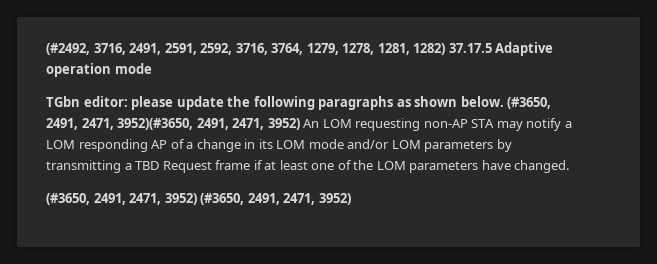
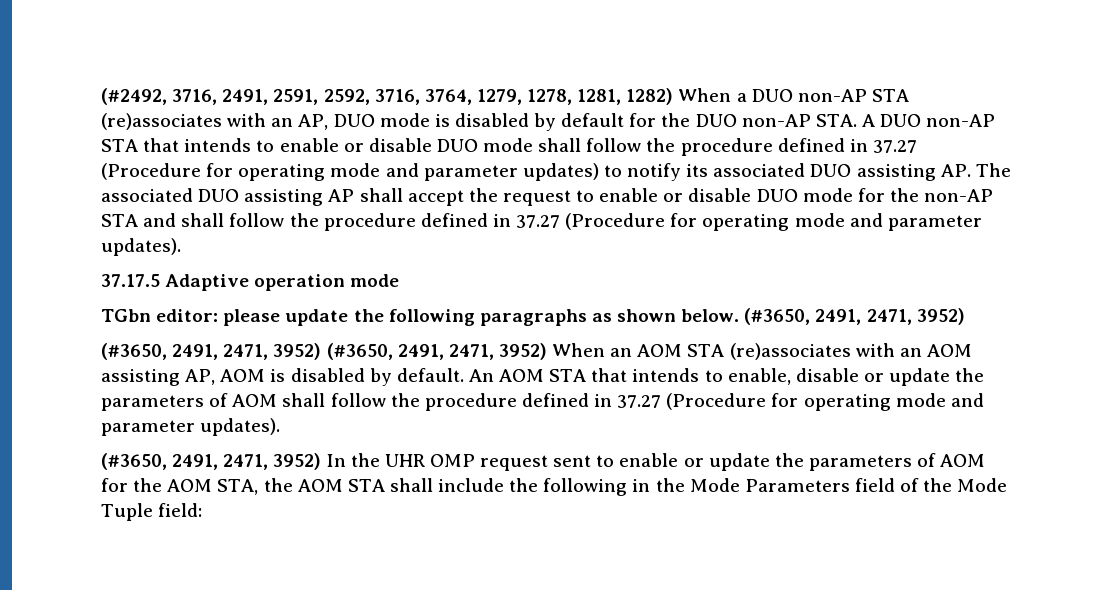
(446, 49) none -> [678,88,909,102] [101,113,996,131] [101,138,917,156] [101,163,1011,181] [101,188,994,206] [101,213,982,231] [101,238,181,256] When a DUO non-AP STA (re)associates with an AP, DUO mode is disabled by default for the DUO non-AP STA. A DUO non-AP STA that intends to enable or disable DUO mode shall follow the procedure defined in 37.27 (Procedure for operating mode and parameter updates) to notify its associated DUO assisting AP. The associated DUO assisting AP shall accept the request to enable or disable DUO mode for the non-AP STA and shall follow the procedure defined in 37.27 (Procedure for operating mode and parameter updates). //
[117,118,572,131] [46,139,512,152] [46,160,570,173] 3952)(#3650, 2491, 2471, 3952) An LOM requesting non-AP STA may notify a LOM responding AP of a change in its LOM mode and/or LOM parameters by transmitting a TBD Request frame if at least one of the LOM parameters have changed. -> [916,308,965,325] 3952)
(351, 199) none -> [552,343,972,360] [101,368,985,386] [101,393,984,411] [101,418,281,436] [101,453,986,471] [101,478,1008,496] [101,503,203,521] When an AOM STA (re)associates with an AOM assisting AP, AOM is disabled by default. An AOM STA that intends to enable, disable or update the parameters of AOM shall follow the procedure defined in 37.27 (Procedure for operating mode and parameter updates). // (#3650, 2491, 2471, 3952) In the UHR OMP request sent to enable or update the parameters of AOM for the AOM STA, the AOM STA shall include the following in the Mode Parameters field of the Mode Tuple field:

